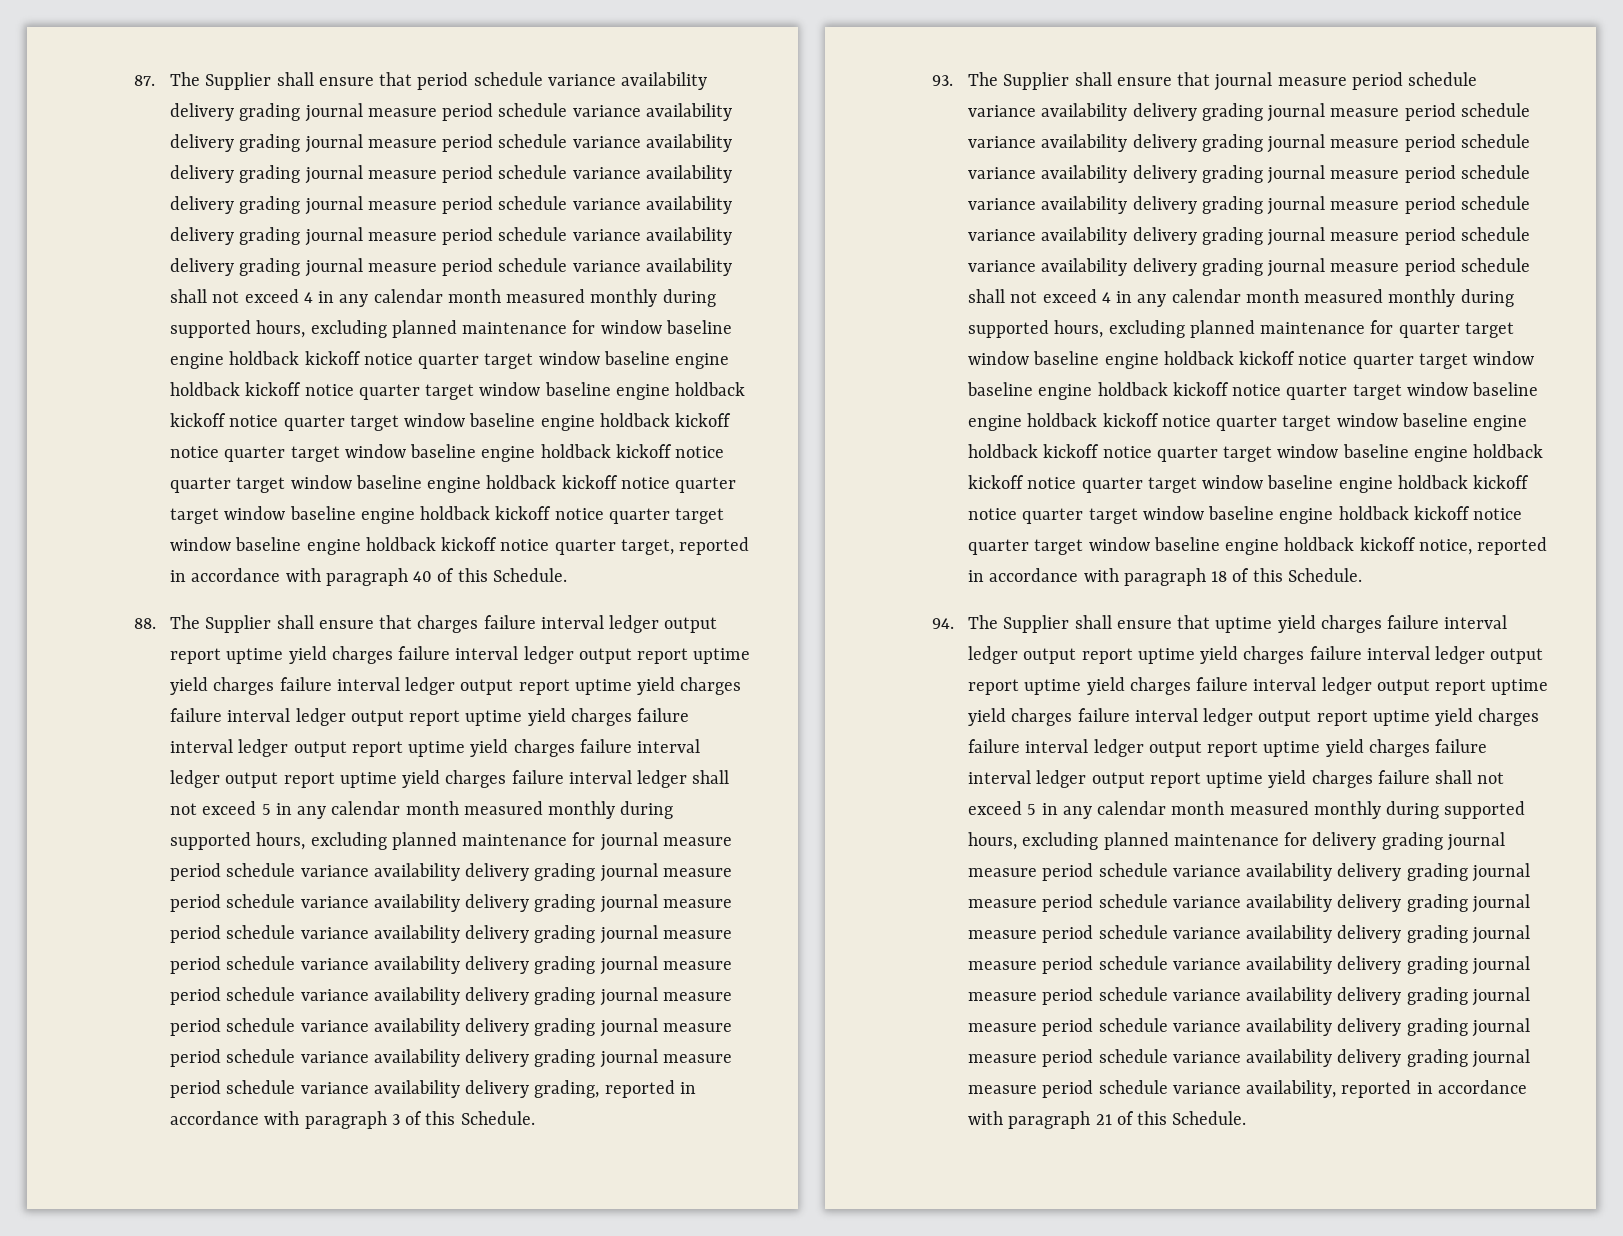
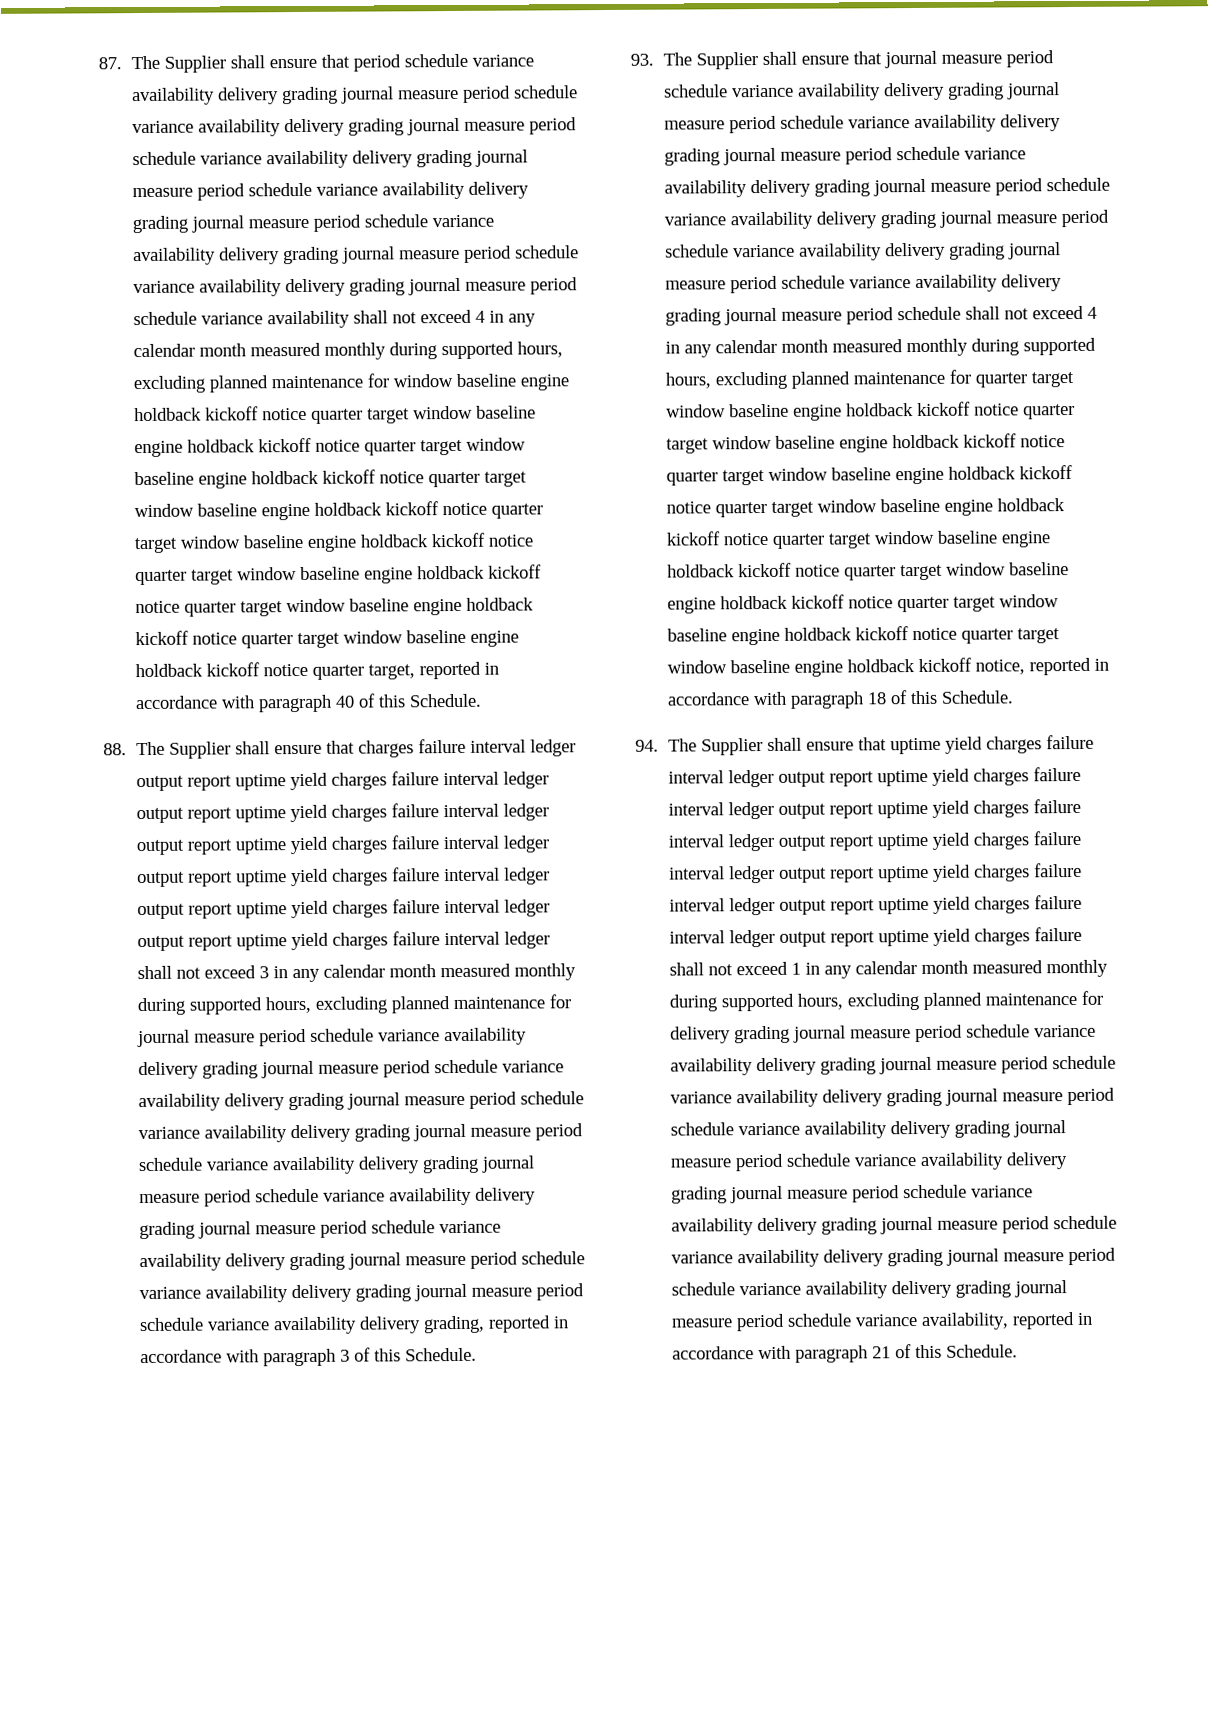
[261,804,271,815] 5 -> [258,966,269,979] 3
[1027,804,1037,815] 5 -> [790,962,801,975] 1

